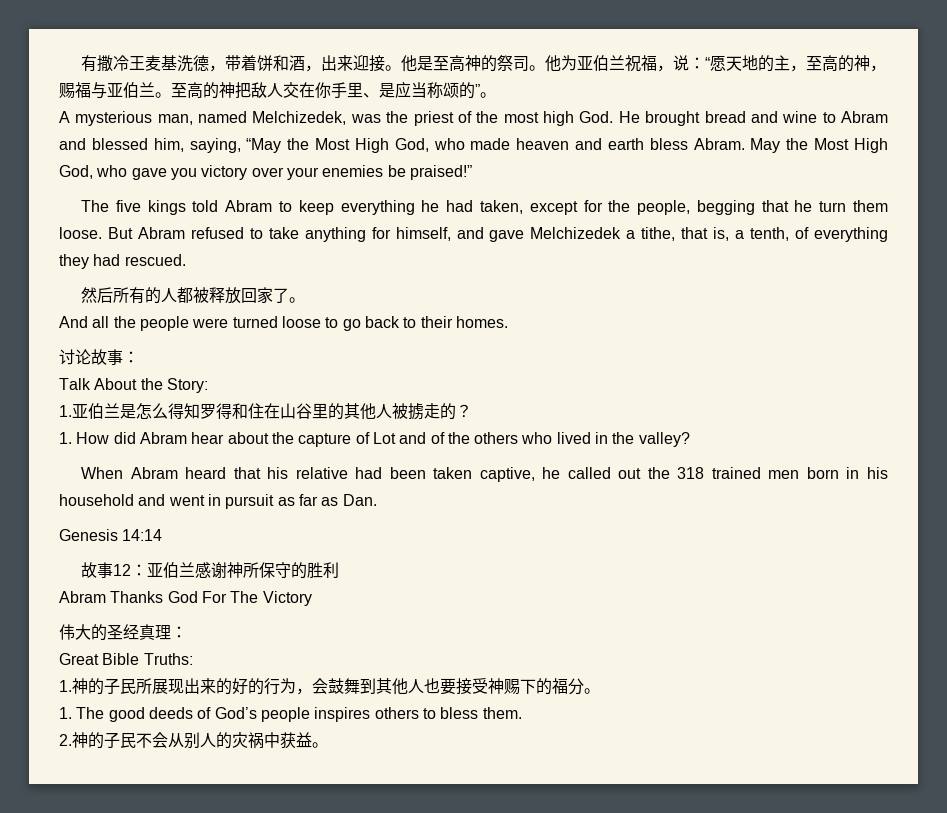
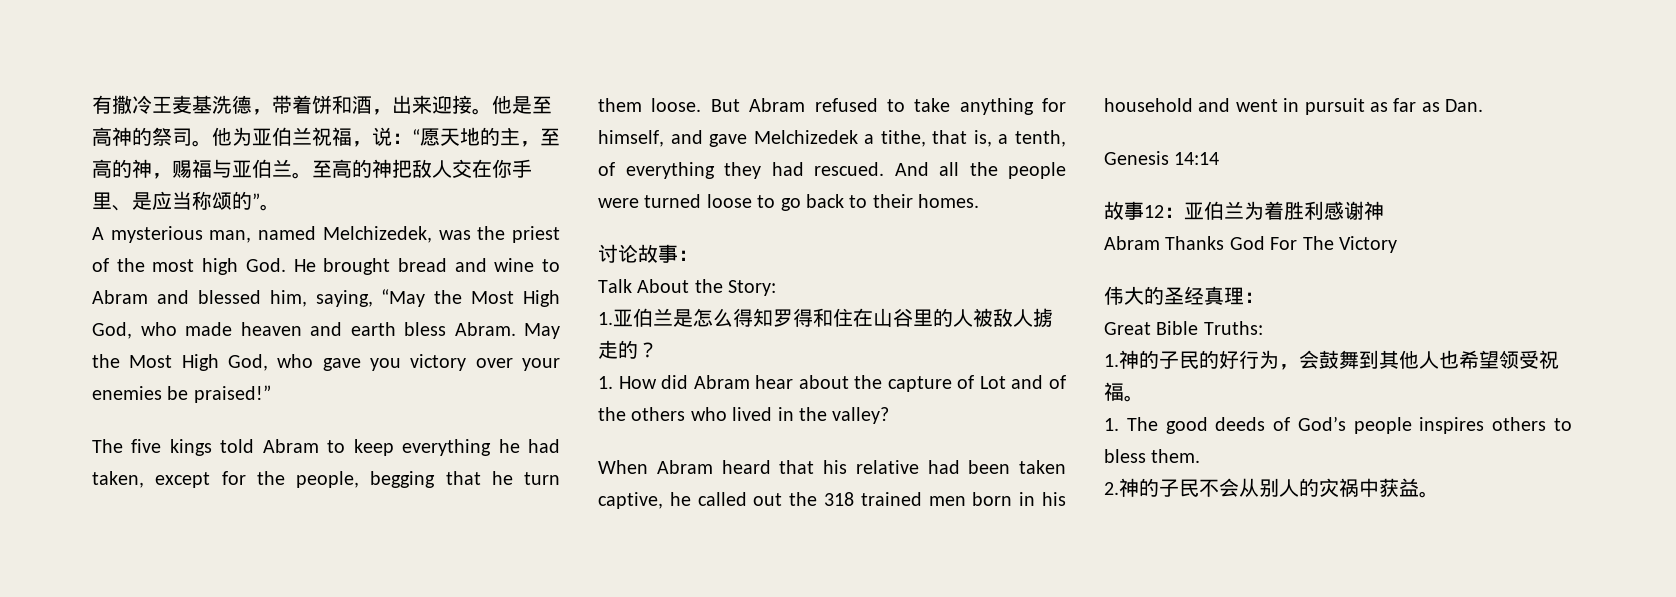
[81,287,306,304] // 然后所有的人都被释放回家了。 // -> (884, 169) none
[344,403,408,420] 其他人被 -> [953,308,1033,327] 人被敌人
(196, 569) none -> [1244,201,1324,220] 为着胜利
[243,562,340,579] 所保守的胜利 -> (1384, 210) none
[136,678,264,695] 所展现出来的好的 -> [1199,350,1239,369] 的好
[440,678,584,695] 要接受神赐下的福分 -> [1459,350,1559,369] [1104,382,1124,401] 希望领受祝福

